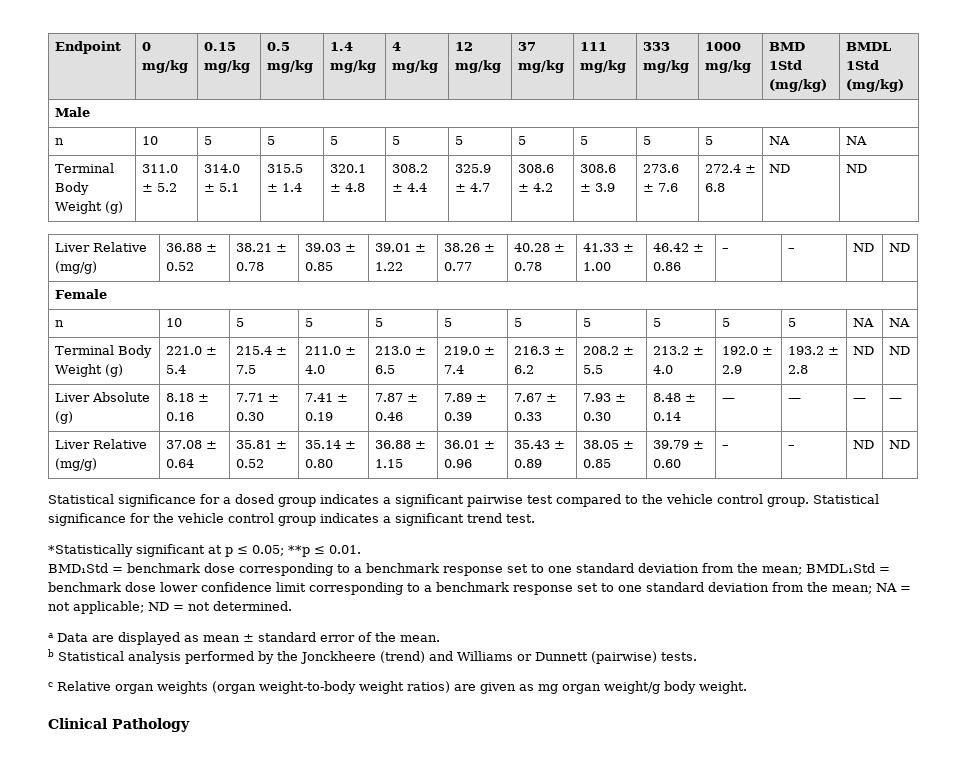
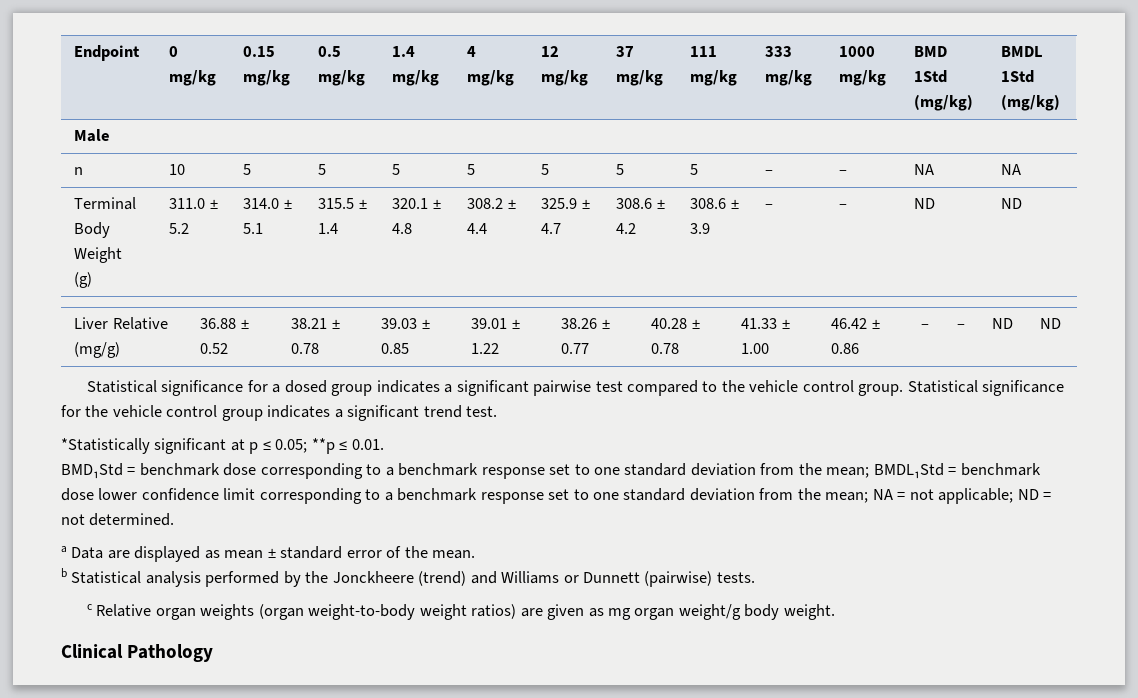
[642,136,651,145] [704,136,713,145] 5 | 5 -> [765,170,774,175] [839,170,848,175] – | –
[642,164,679,173] [642,183,678,192] [704,164,756,173] [704,183,725,192] 273.6 ± 7.6 | 272.4 ± 6.8 -> [765,204,774,209] [839,204,848,209] – | –
[54,289,107,299] [54,320,64,327] [165,318,182,327] [235,318,244,327] [304,318,313,327] [374,318,383,327] [443,318,452,327] [513,318,522,327] [582,318,591,327] [652,318,661,327] [721,318,730,327] [787,318,796,327] [852,318,874,327] [888,318,910,327] [54,345,152,358] [54,364,123,377] [165,346,217,355] [165,365,186,374] [235,346,287,355] [235,365,256,374] [304,346,356,355] [304,365,325,374] [374,346,426,355] [374,365,395,374] [443,346,495,355] [443,365,464,374] [513,346,565,355] [513,365,534,374] [582,346,634,355] [582,365,603,374] [652,346,704,355] [652,365,673,374] [721,346,773,355] [721,365,742,374] [787,346,839,355] [787,365,808,374] [852,346,874,355] [888,346,910,355] [54,392,150,402] [54,411,73,424] [165,393,209,402] [165,412,194,421] [235,393,279,402] [235,412,264,421] [304,393,348,402] [304,412,333,421] [374,393,418,402] [374,412,403,421] [443,393,487,402] [443,412,472,421] [513,393,557,402] [513,412,542,421] [582,393,626,402] [582,412,611,421] [652,393,696,402] [652,412,681,421] [721,398,735,402] [787,398,801,402] [852,398,866,402] [888,398,902,402] [54,439,147,449] [54,458,97,471] [165,440,217,449] [165,459,194,468] [235,440,287,449] [235,459,264,468] [304,440,356,449] [304,459,333,468] [374,440,426,449] [374,459,403,468] [443,440,495,449] [443,459,472,468] [513,440,565,449] [513,459,542,468] [582,440,634,449] [582,459,611,468] [652,440,704,449] [652,459,681,468] [721,445,729,449] [787,445,795,449] [852,440,874,449] [888,440,910,449] // Female // n | 10 | 5 | 5 | 5 | 5 | 5 | 5 | 5 | 5 | 5 | NA | NA // Terminal Body Weight (g) | 221.0 ± 5.4 | 215.4 ± 7.5 | 211.0 ± 4.0 | 213.0 ± 6.5 | 219.0 ± 7.4 | 216.3 ± 6.2 | 208.2 ± 5.5 | 213.2 ± 4.0 | 192.0 ± 2.9 | 193.2 ± 2.8 | ND | ND // Liver Absolute (g) | 8.18 ± 0.16 | 7.71 ± 0.30 | 7.41 ± 0.19 | 7.87 ± 0.46 | 7.89 ± 0.39 | 7.67 ± 0.33 | 7.93 ± 0.30 | 8.48 ± 0.14 | — | — | — | — // Liver Relative (mg/g) | 37.08 ± 0.64 | 35.81 ± 0.52 | 35.14 ± 0.80 | 36.88 ± 1.15 | 36.01 ± 0.96 | 35.43 ± 0.89 | 38.05 ± 0.85 | 39.79 ± 0.60 | – | – | ND | ND -> (1062, 323) none

